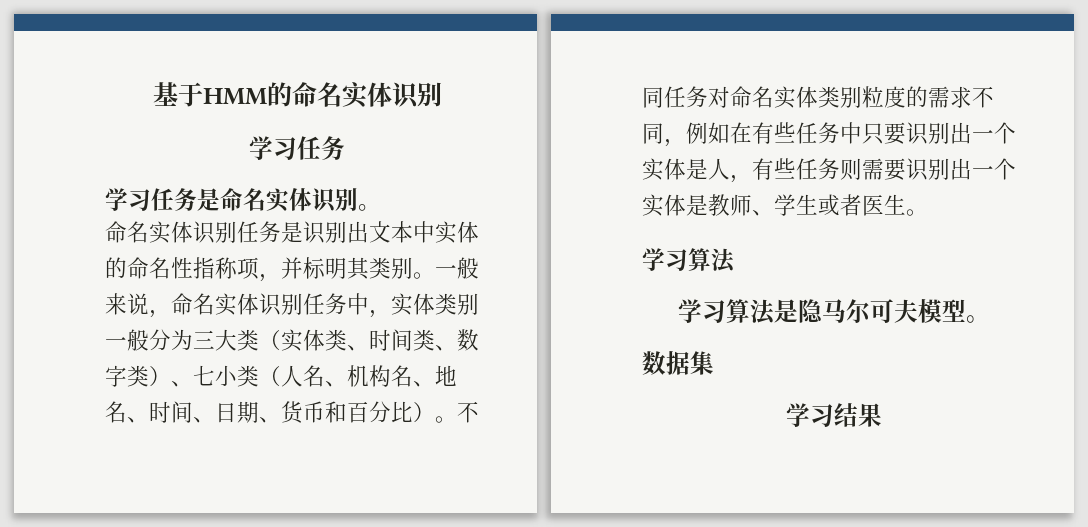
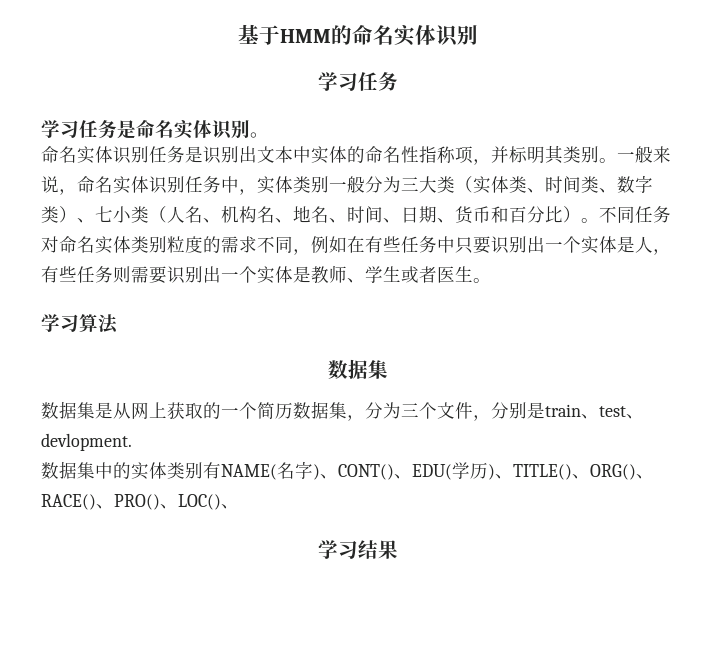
[678,299,990,325] [642,351,714,375] 学习算法是隐马尔可夫模型。 // 数据集 -> [327,359,388,379] [41,401,644,421] [41,433,132,451] [41,461,654,480] [41,494,239,510] 数据集 // 数据集是从网上获取的一个简历数据集，分为三个文件，分别是train、test、devlopment. // 数据集中的实体类别有NAME(名字)、CONT()、EDU(学历)、TITLE()、ORG()、RACE()、PRO()、LOC()、

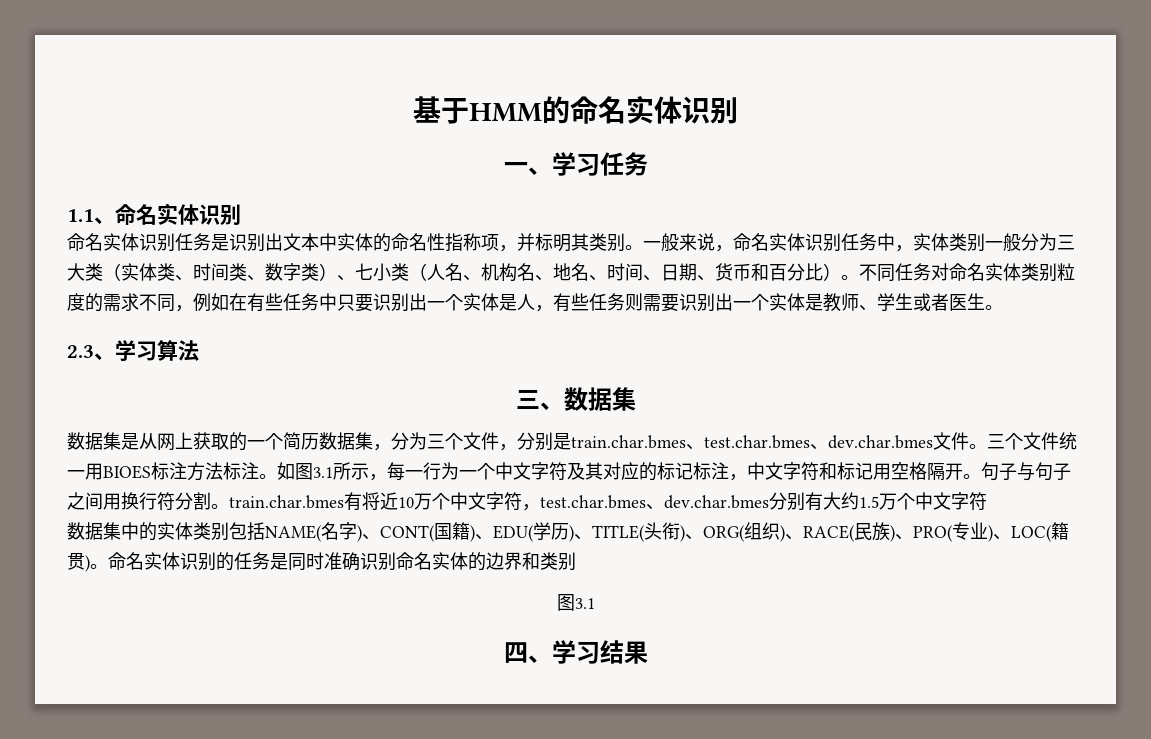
(478, 35) none -> [503,162,552,175] 一、
[41,119,269,140] 学习任务是命名实体识别。 -> [67,203,241,226] 1.1、命名实体识别
(491, 280) none -> [67,345,115,360] 2.3、
(118, 324) none -> [515,390,564,410] 三、
[545,404,644,419] [41,433,132,451] train、test、devlopment. -> [571,432,1077,450] [67,462,1071,481] [67,492,987,511] train.char.bmes、test.char.bmes、dev.char.bmes文件。三个文件统一用BIOES标注方法标注。如图3.1所示，每一行为一个中文字符及其对应的标记标注，中文字符和标记用空格隔开。句子与句子之间用换行符分割。train.char.bmes有将近10万个中文字符，test.char.bmes、dev.char.bmes分别有大约1.5万个中文字符
[203,462,221,479] 有 -> [229,522,265,540] 包括
[338,464,394,480] CONT() -> [380,522,475,542] CONT(国籍)
[513,464,654,480] [41,494,239,510] TITLE()、ORG()、RACE()、PRO()、LOC()、 // -> [592,522,1069,542] [67,552,576,572] [556,594,595,611] [503,642,552,663] TITLE(头衔)、ORG(组织)、RACE(民族)、PRO(专业)、LOC(籍贯)。命名实体识别的任务是同时准确识别命名实体的边界和类别 // 图3.1 // 四、

